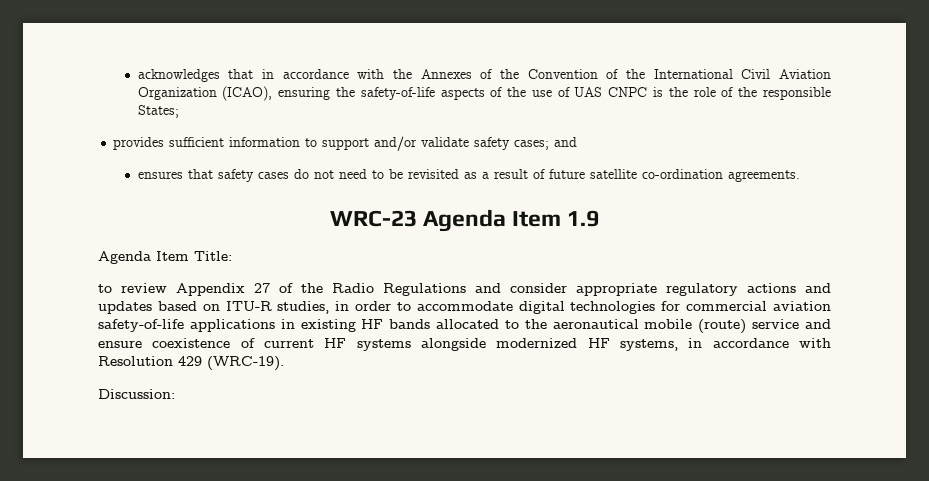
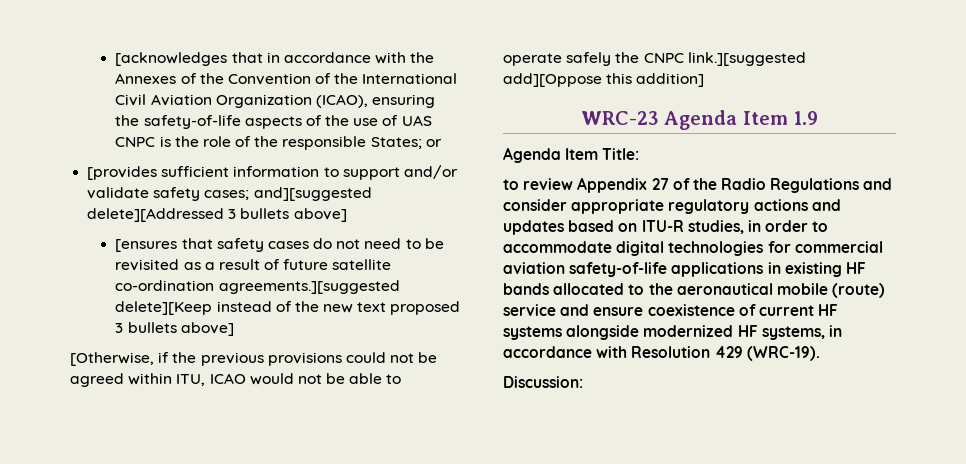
[137,69,220,82] acknowledges -> [115,52,228,66] [acknowledges
[113,137,165,150] // provides -> [425,139,442,147] [87,166,158,180] or // [provides
[554,137,578,147] [137,171,183,179] and // ensures -> [253,187,372,201] [87,208,347,222] [115,239,178,252] and][suggested delete][Addressed 3 bullets above] // [ensures
[727,170,800,182] agreements. -> [218,280,400,294] [115,301,461,315] [115,322,234,336] [70,352,438,366] [70,373,402,387] [503,52,806,66] [503,73,705,87] agreements.][suggested delete][Keep instead of the new text proposed 3 bullets above] // [Otherwise, if the previous provisions could not be agreed within ITU, ICAO would not be able to operate safely the CNPC link.][suggested add][Oppose this addition]

